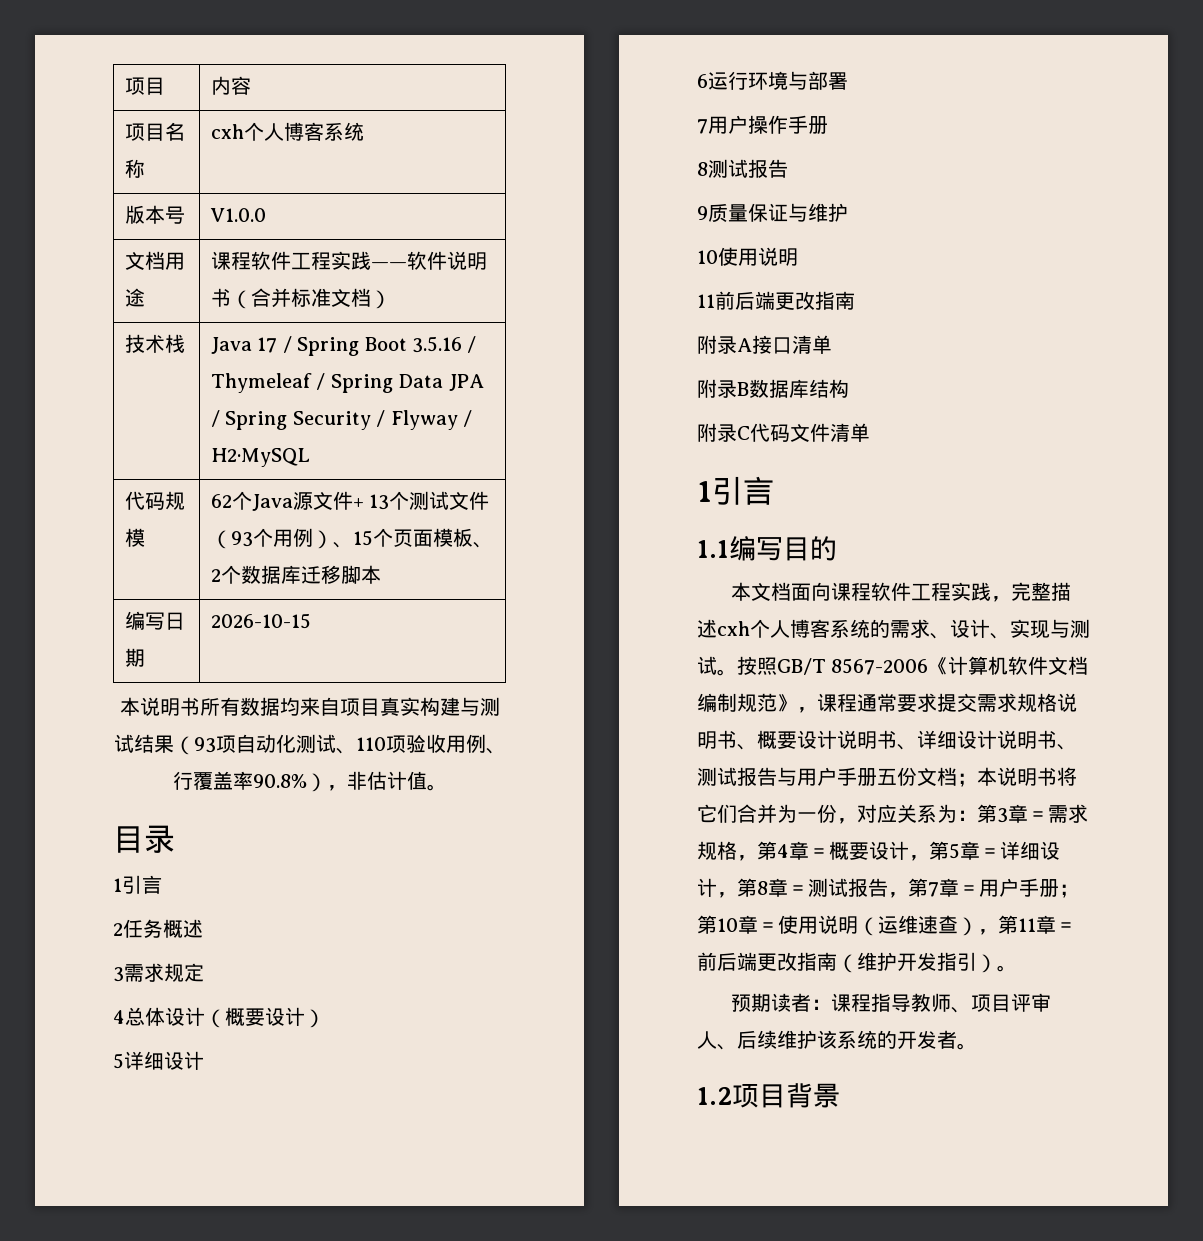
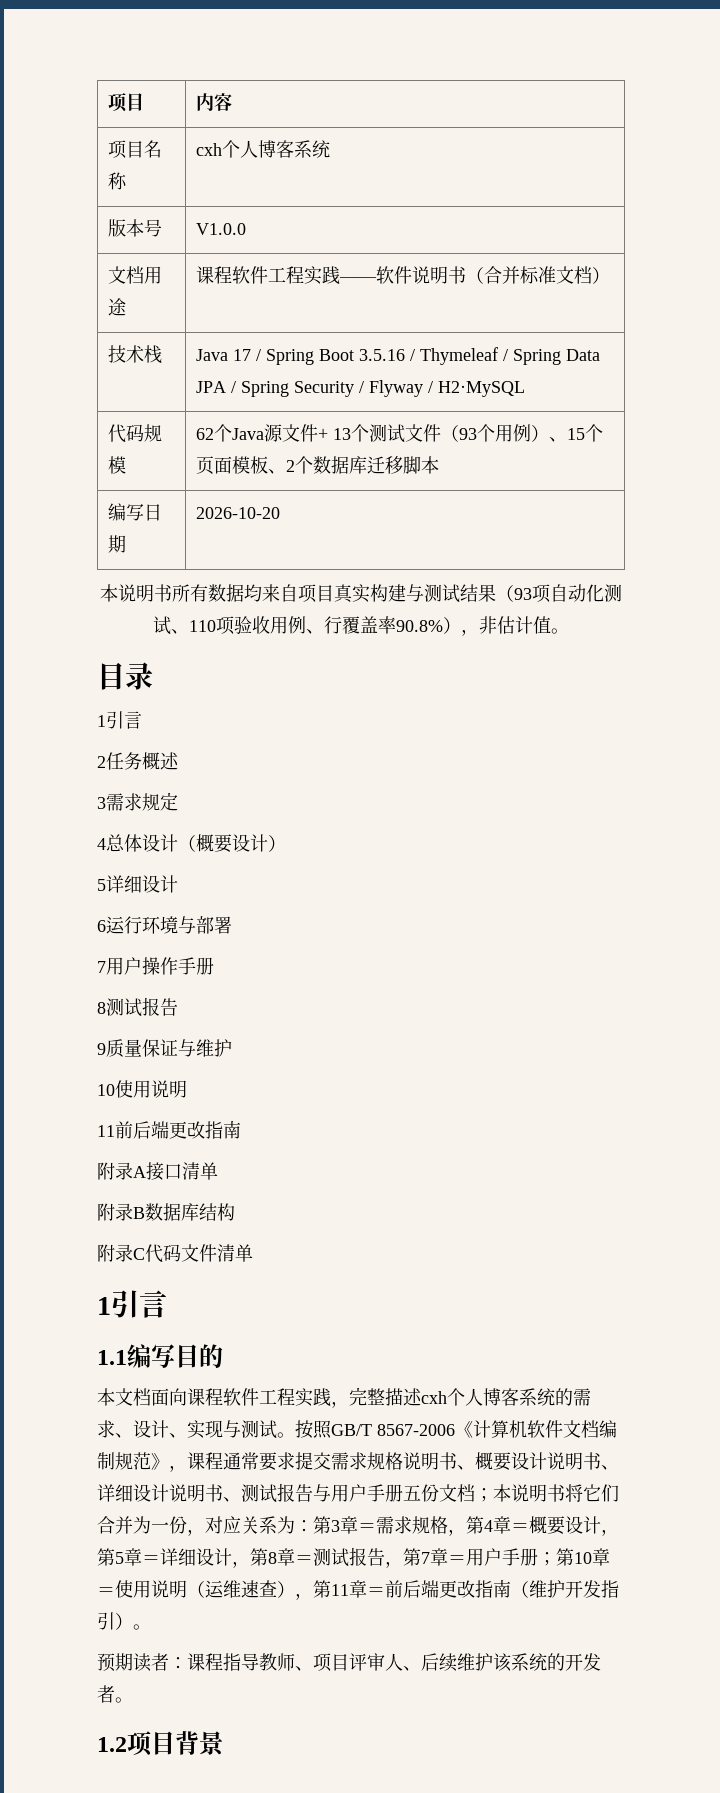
[211,613,312,629] 2026-10-15 -> [196,507,281,519] 2026-10-20

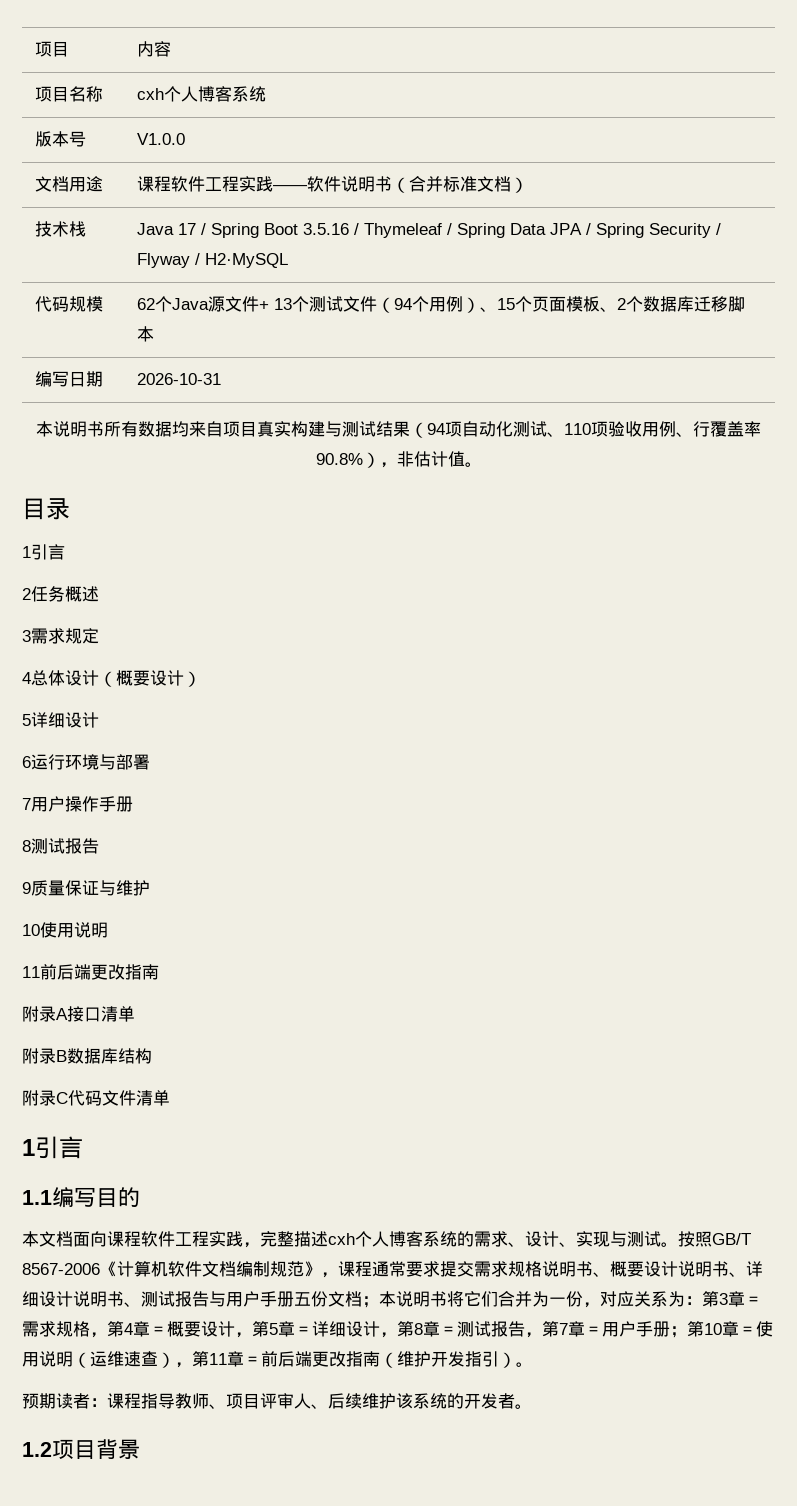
[459,428,478,440] 93 -> [394,298,413,310] 94
[196,507,281,519] 2026-10-20 -> [137,373,222,385] 2026-10-31
[514,588,532,600] 93 -> [427,423,445,435] 94

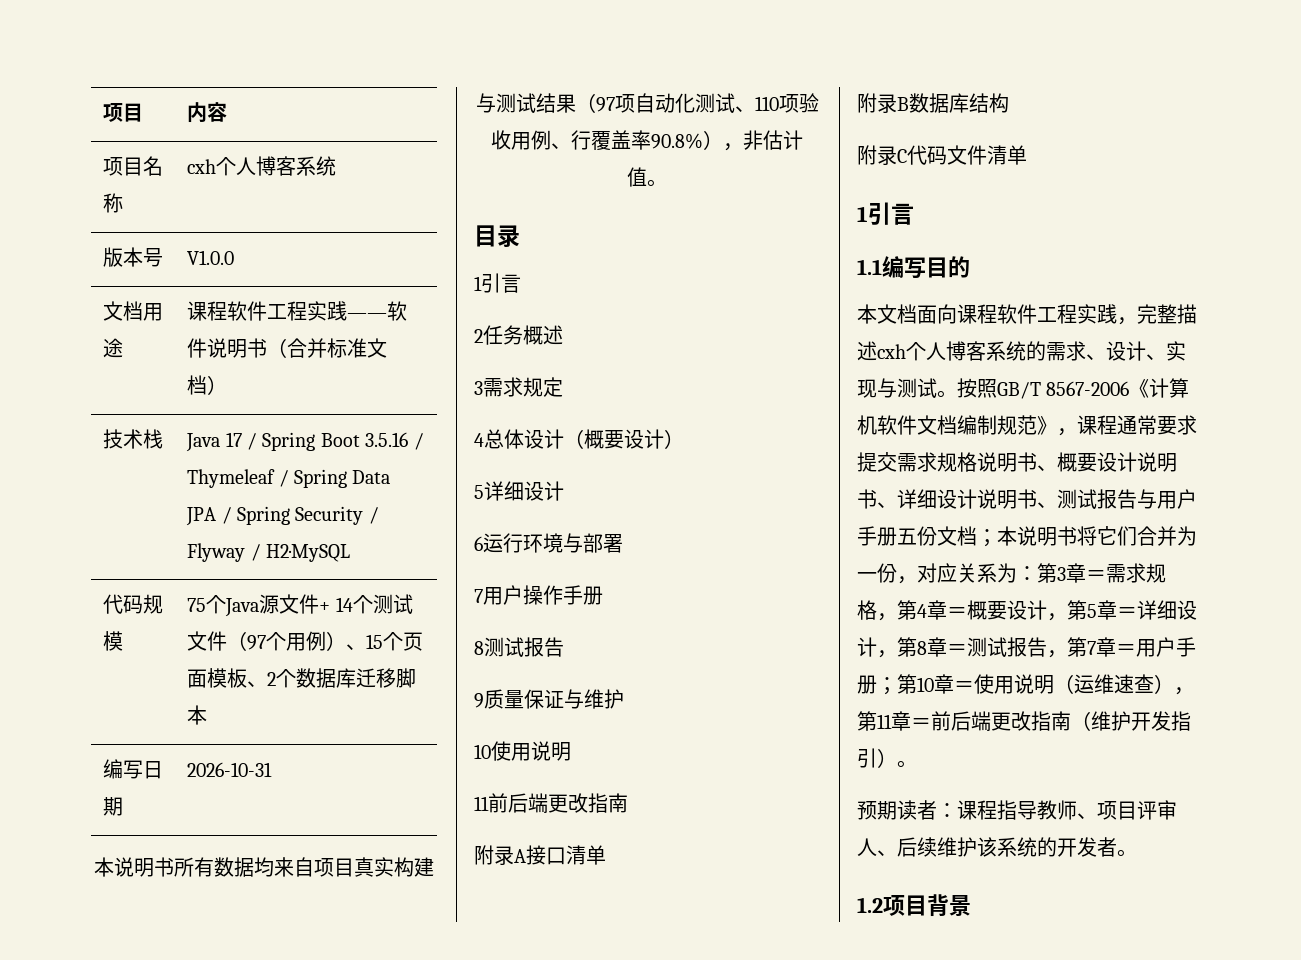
[137,298,156,310] 62 -> [187,598,207,612] 75
[274,298,293,310] 13 -> [335,597,353,612] 14
[394,298,413,310] 94 -> [247,635,267,650] 97
[427,423,445,435] 94 -> [595,97,615,112] 97

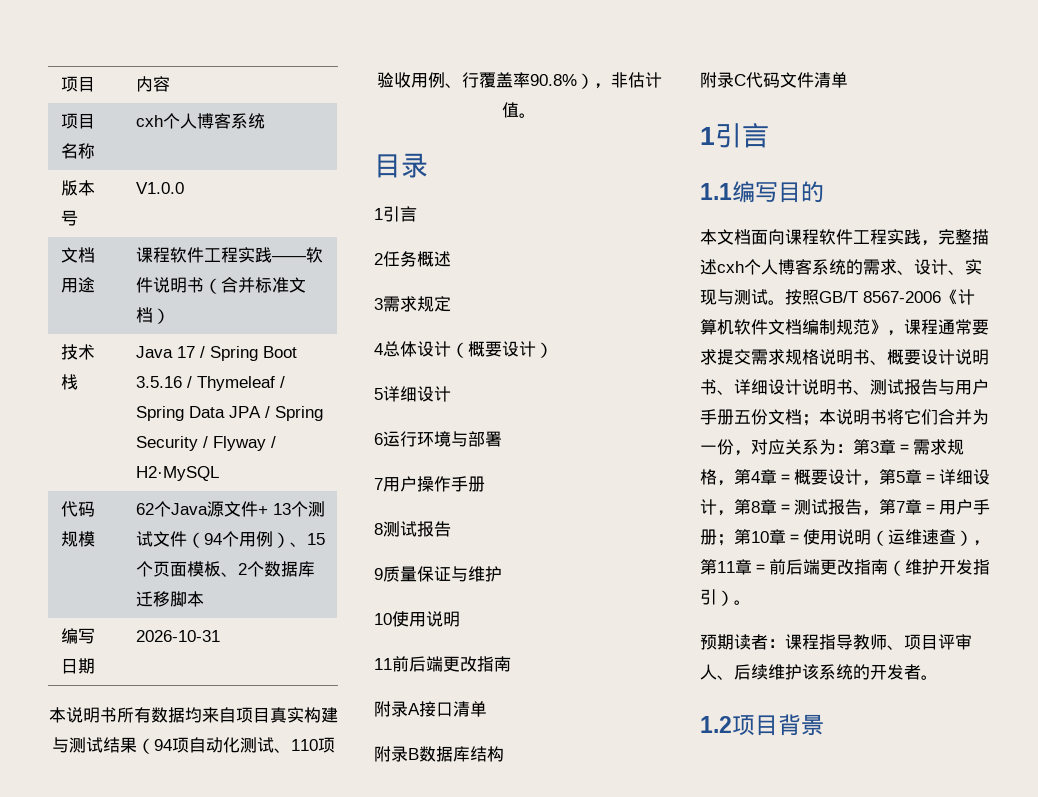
[187,598,207,612] 75 -> [135,503,154,515] 62
[335,597,353,612] 14 -> [272,503,291,515] 13
[247,635,267,650] 97 -> [203,533,222,545] 94
[595,97,615,112] 97 -> [153,739,172,751] 94

